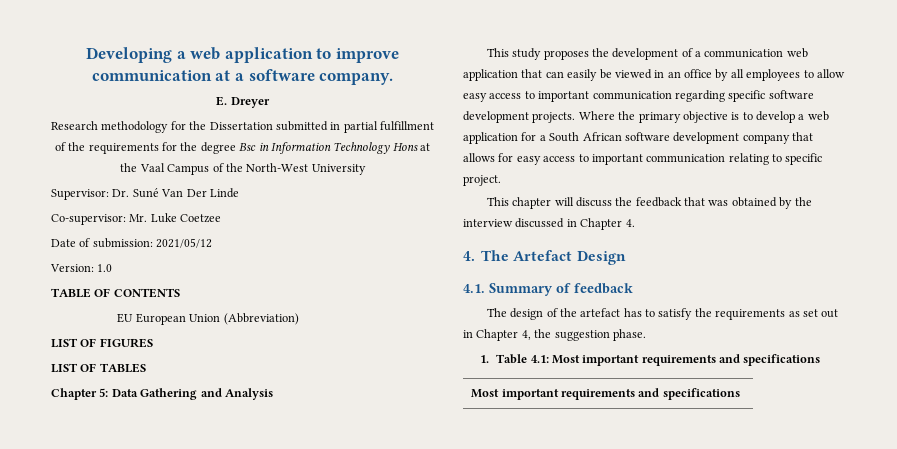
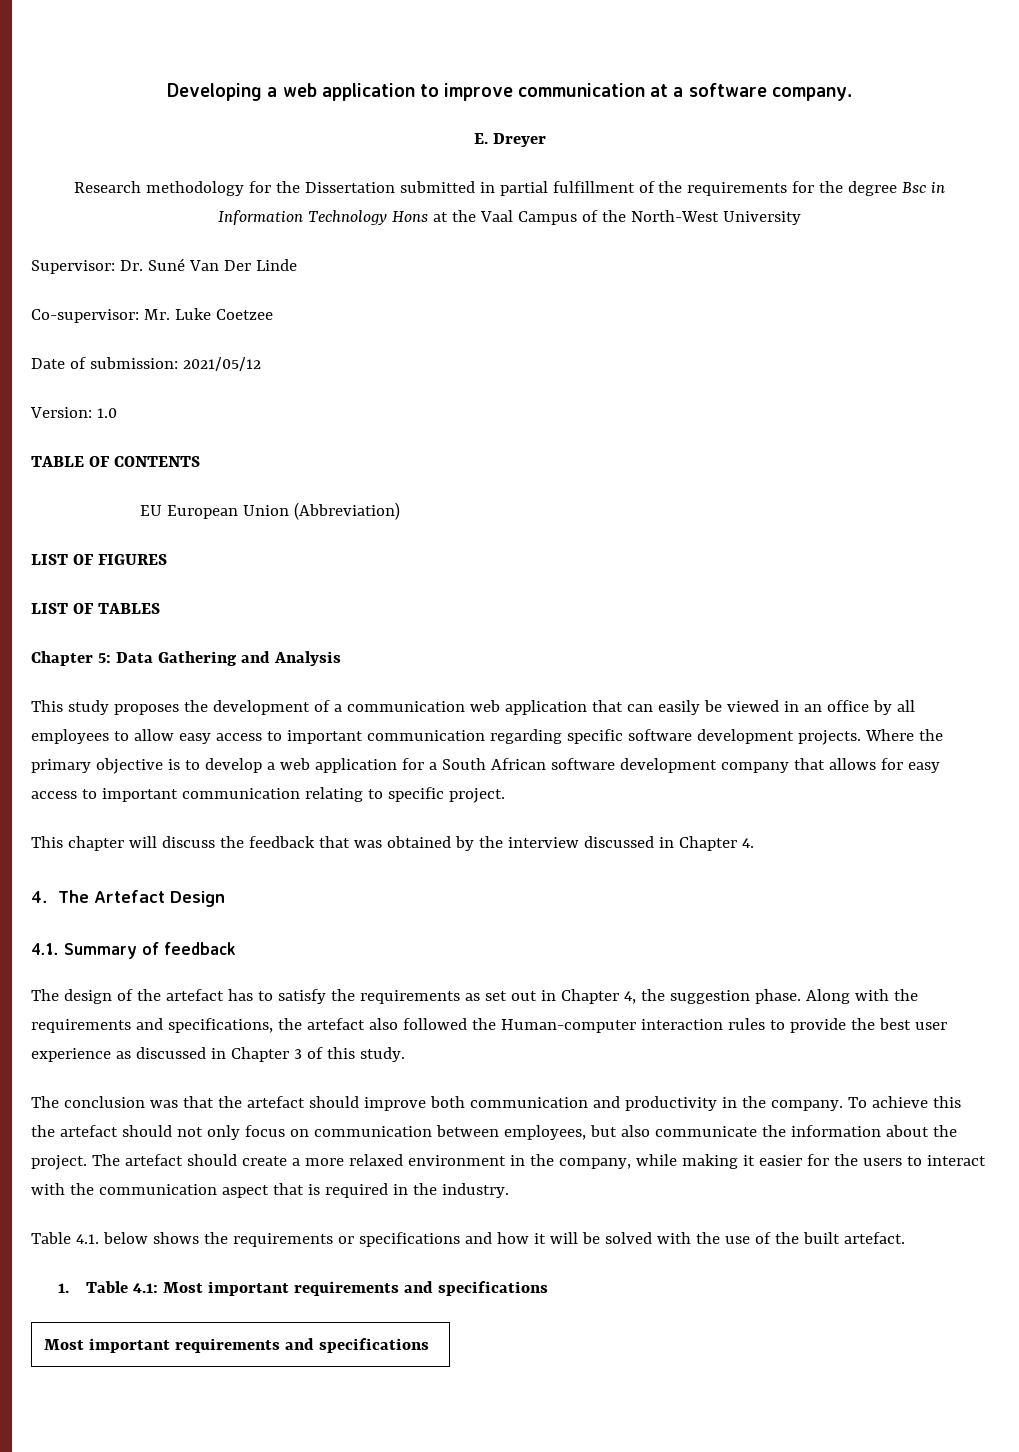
(646, 335) none -> [805,989,918,1004] [31,1018,947,1033] [31,1047,405,1062] [31,1096,961,1111] [31,1125,957,1140] [31,1154,986,1170] [31,1183,509,1198] [31,1232,905,1247] Along with the requirements and specifications, the artefact also followed the Human-computer interaction rules to provide the best user experience as discussed in Chapter 3 of this study. // The conclusion was that the artefact should improve both communication and productivity in the company. To achieve this the artefact should not only focus on communication between employees, but also communicate the information about the project. The artefact should create a more relaxed environment in the company, while making it easier for the users to interact with the communication aspect that is required in the industry. // Table 4.1. below shows the requirements or specifications and how it will be solved with the use of the built artefact.

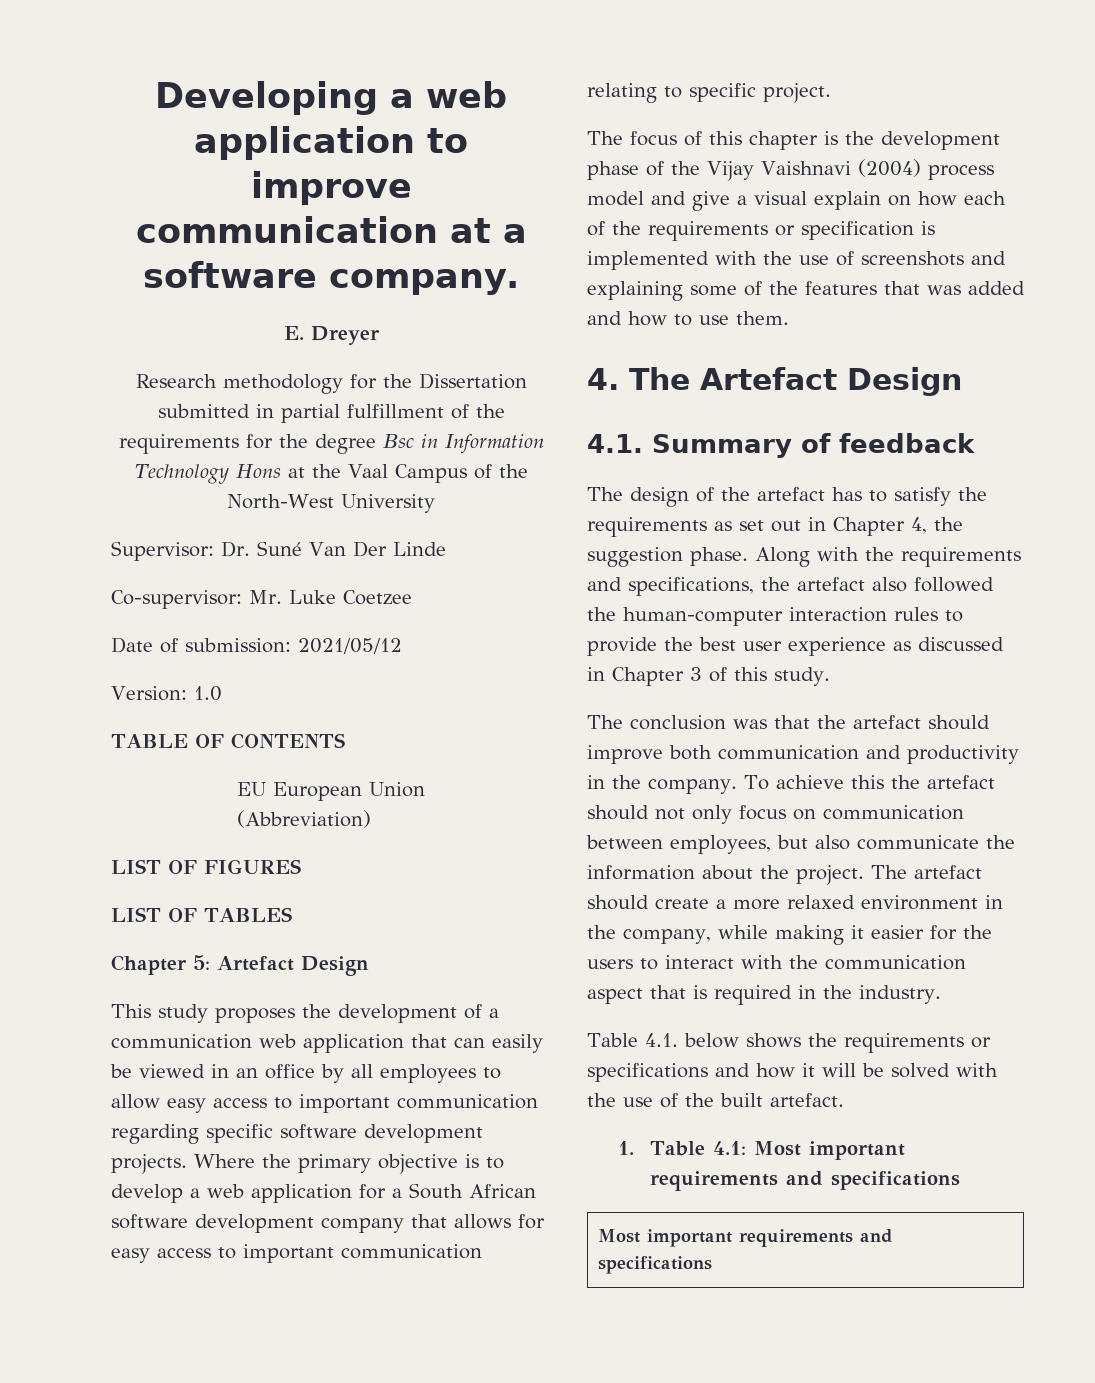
[115,651,341,666] Data Gathering and Analysis -> [217,956,369,976] Artefact Design
[31,836,754,851] This chapter will discuss the feedback that was obtained by the interview discussed in Chapter 4. -> [587,131,1000,150] [587,159,994,181] [587,191,1006,211] [587,221,935,241] [587,251,1006,270] [587,281,1025,301] [587,311,789,326] The focus of this chapter is the development phase of the Vijay Vaishnavi (2004) process model and give a visual explain on how each of the requirements or specification is implemented with the use of screenshots and explaining some of the features that was added and how to use them.
[500,1019,636,1033] Human-computer -> [623,607,783,626] human-computer

